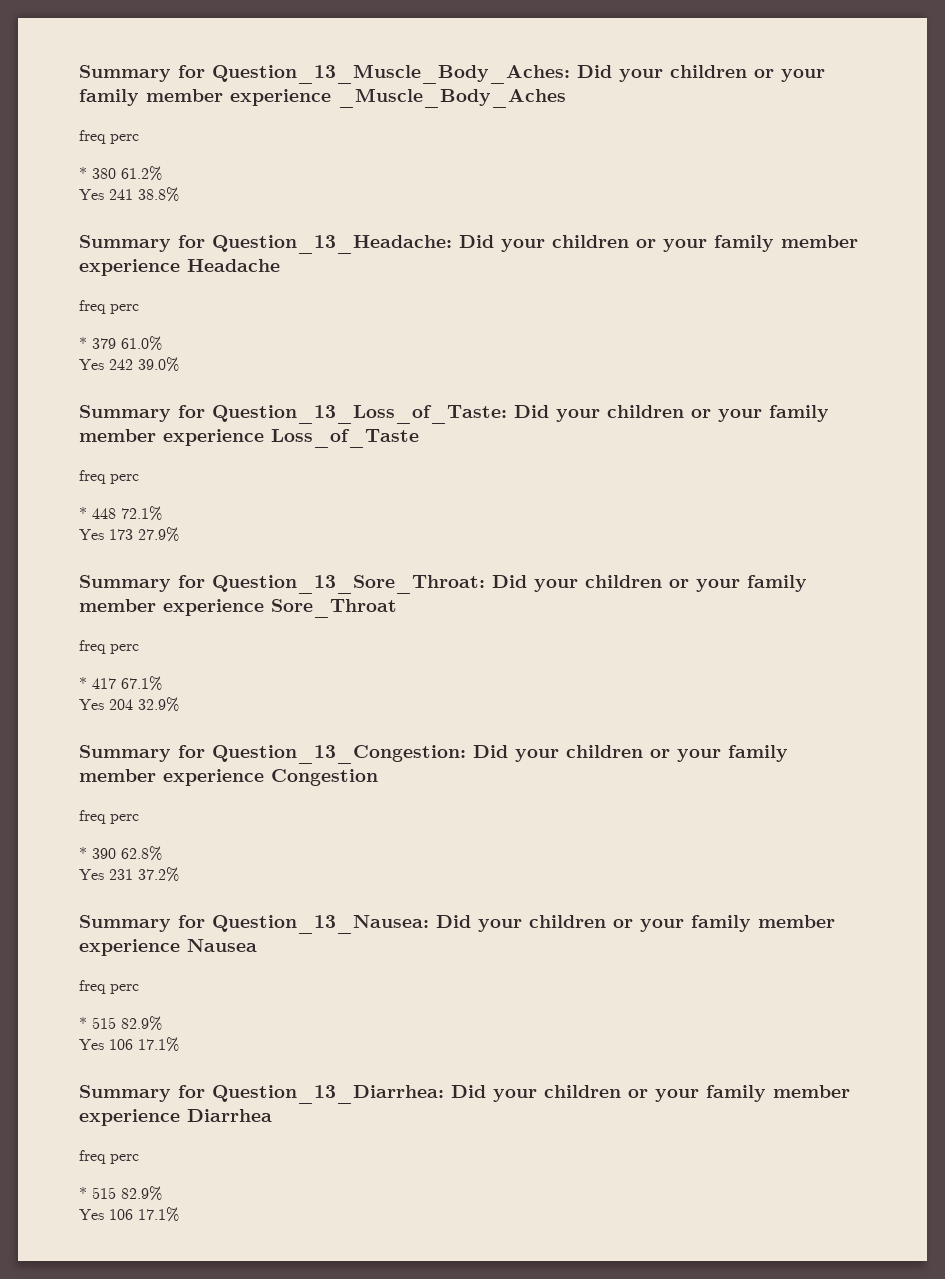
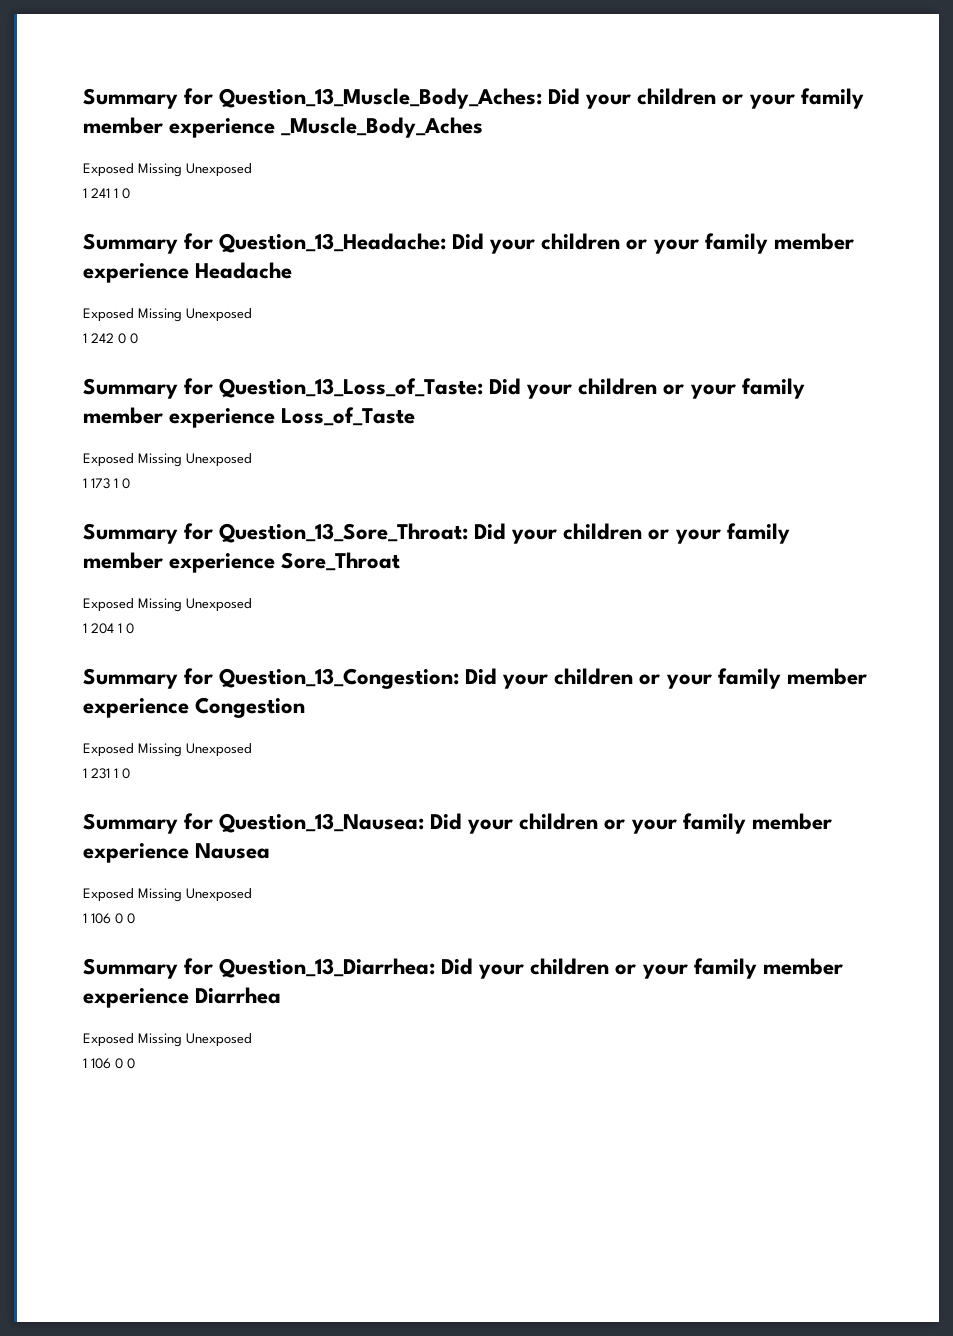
[79,130,139,144] [79,166,162,181] [79,187,179,202] freq perc // * 380 61.2% // Yes 241 38.8% -> [83,163,252,177] [83,188,130,199] Exposed Missing Unexposed // 1 241 1 0
[79,300,139,314] [79,336,162,351] [79,357,179,372] freq perc // * 379 61.0% // Yes 242 39.0% -> [83,308,252,322] [83,333,138,344] Exposed Missing Unexposed // 1 242 0 0
[79,470,139,484] [79,506,162,521] [79,527,179,542] freq perc // * 448 72.1% // Yes 173 27.9% -> [83,453,252,467] [83,478,130,489] Exposed Missing Unexposed // 1 173 1 0
[79,640,139,654] [79,676,162,691] [79,697,179,712] freq perc // * 417 67.1% // Yes 204 32.9% -> [83,598,252,612] [83,623,134,634] Exposed Missing Unexposed // 1 204 1 0
[79,810,139,824] [79,846,162,861] [79,867,179,882] freq perc // * 390 62.8% // Yes 231 37.2% -> [83,743,252,757] [83,768,130,779] Exposed Missing Unexposed // 1 231 1 0
[79,980,139,994] [79,1016,162,1031] [79,1037,179,1052] freq perc // * 515 82.9% // Yes 106 17.1% -> [83,888,252,902] [83,913,135,924] Exposed Missing Unexposed // 1 106 0 0
[79,1150,139,1164] [79,1186,162,1201] [79,1207,179,1222] freq perc // * 515 82.9% // Yes 106 17.1% -> [83,1033,252,1047] [83,1058,135,1069] Exposed Missing Unexposed // 1 106 0 0

